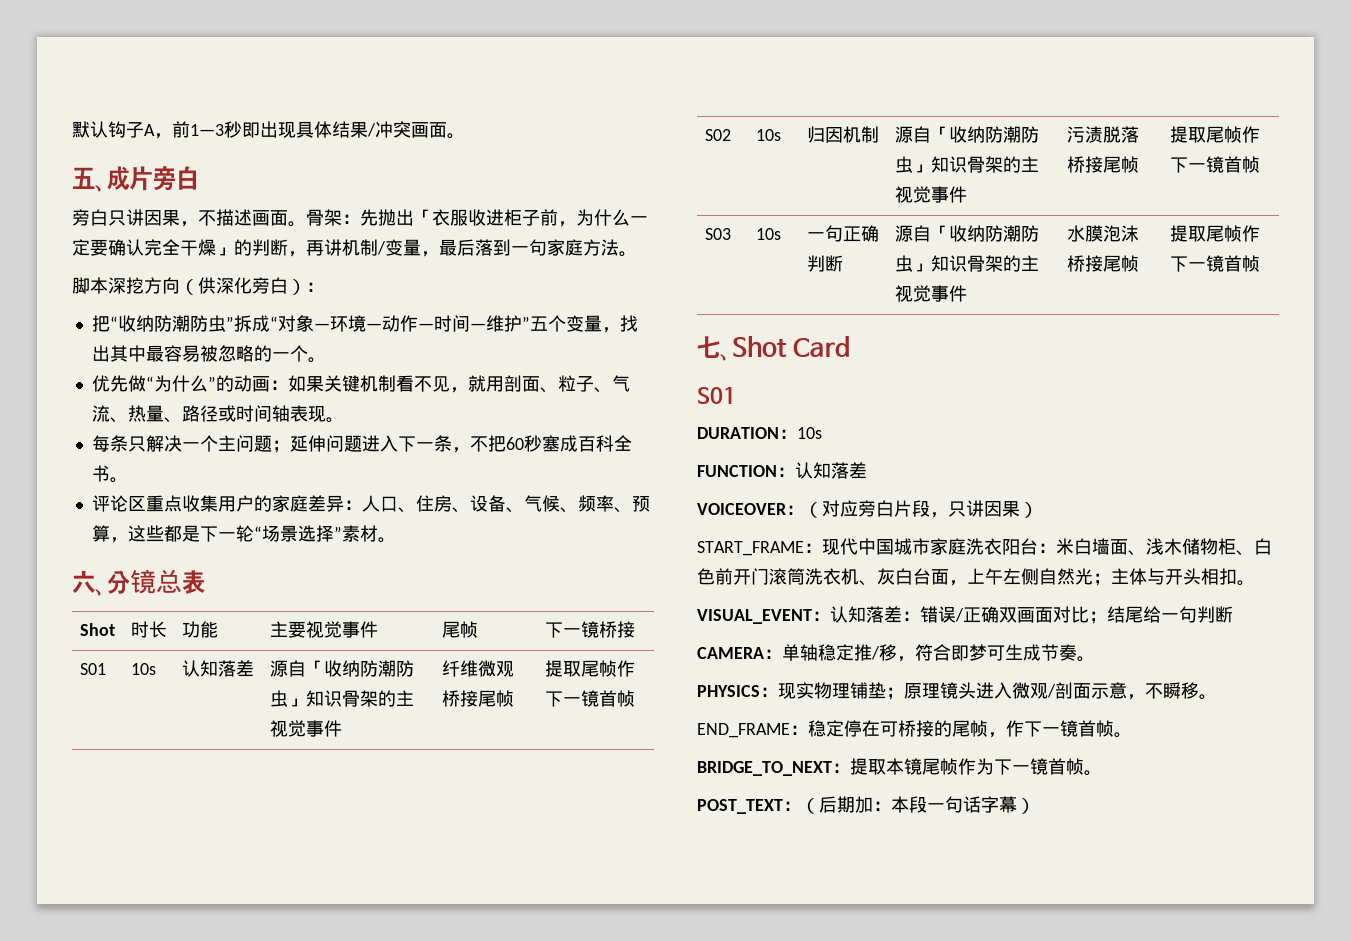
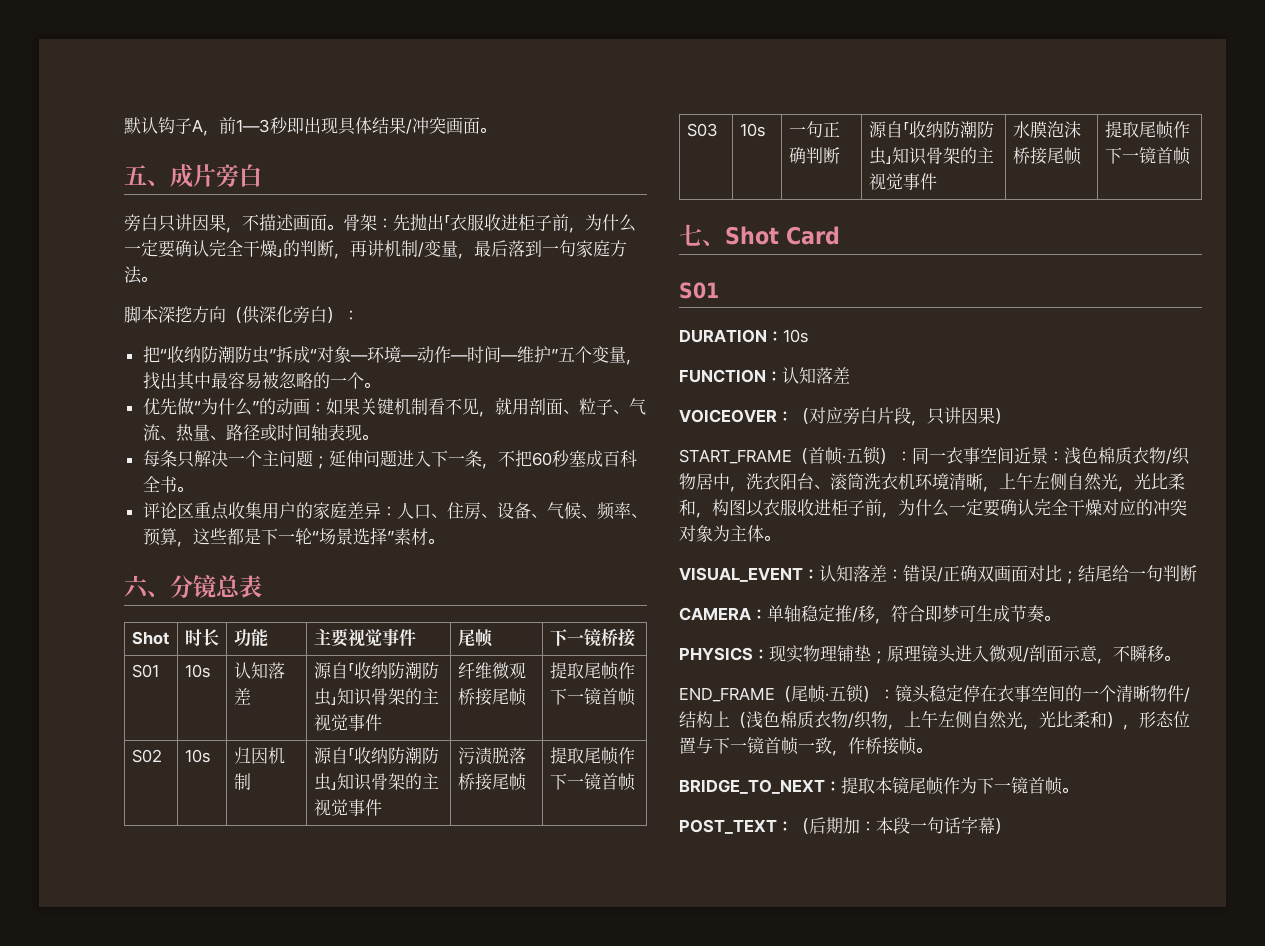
[804,538,1272,556] [697,568,1237,586] ：现代中国城市家庭洗衣阳台：米白墙面、浅木储物柜、白色前开门滚筒洗衣机、灰白台面，上午左侧自然光；主体与开头相扣 -> [792,446,1190,465] [679,473,1185,492] [679,499,1187,518] [679,525,764,542] （首帧·五锁）：同一衣事空间近景：浅色棉质衣物/织物居中，洗衣阳台、滚筒洗衣机环境清晰，上午左侧自然光，光比柔和，构图以衣服收进柜子前，为什么一定要确认完全干燥对应的冲突对象为主体
[790,720,1096,738] ：稳定停在可桥接的尾帧，作下一镜首 -> [775,684,1190,703] [679,711,1190,730] [679,736,899,756] （尾帧·五锁）：镜头稳定停在衣事空间的一个清晰物件/结构上（浅色棉质衣物/织物，上午左侧自然光，光比柔和），形态位置与下一镜首帧一致，作桥接

